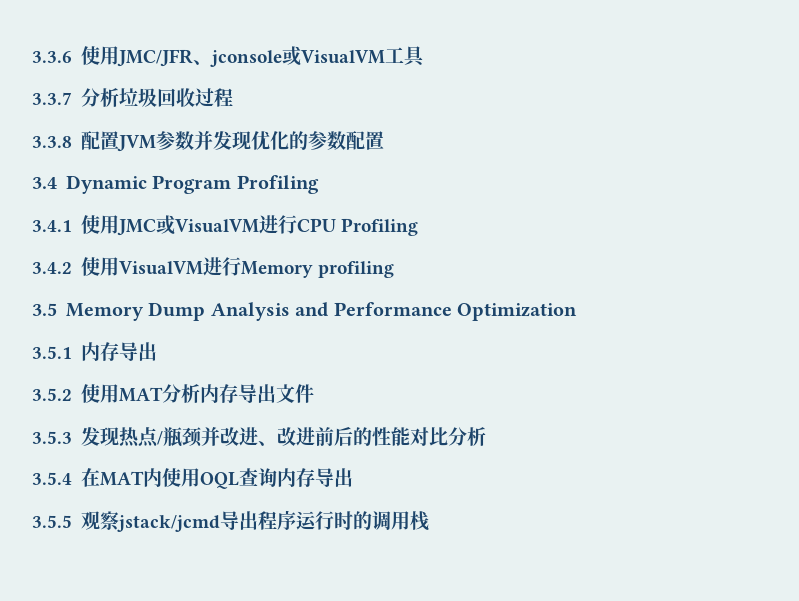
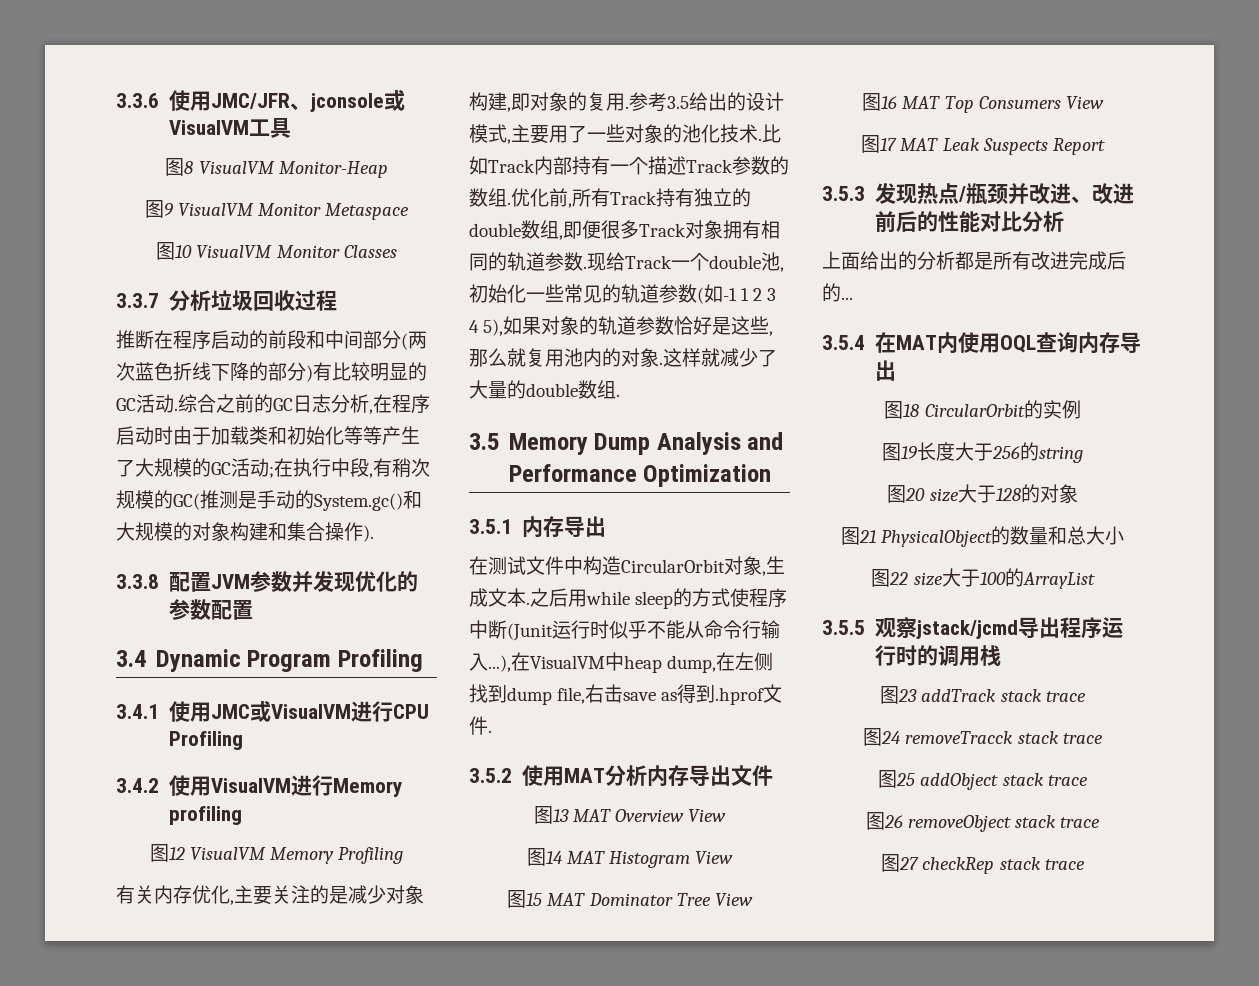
(426, 56) none -> [165,158,388,178] [144,200,410,220] [156,242,397,260] // 图8 VisualVM Monitor-Heap // 图9 VisualVM Monitor Metaspace // 图10 VisualVM Monitor Classes
(233, 97) none -> [116,330,427,350] [116,362,427,382] [116,394,430,414] [116,426,420,445] [116,458,430,478] [116,490,422,511] [116,522,374,542] // 推断在程序启动的前段和中间部分(两次蓝色折线下降的部分)有比较明显的GC活动.综合之前的GC日志分析,在程序启动时由于加载类和初始化等等产生了大规模的GC活动;在执行中段,有稍次规模的GC(推测是手动的System.gc()和大规模的对象构建和集合操作).
(395, 269) none -> [149,844,404,864] [116,885,424,905] [469,92,784,112] [469,124,781,144] [469,156,789,175] [469,188,751,208] [469,220,780,240] [469,252,784,272] [469,284,777,304] [469,316,774,336] [469,348,777,367] [469,380,620,399] // 图12 VisualVM Memory Profiling // 有关内存优化,主要关注的是减少对象构建,即对象的复用.参考3.5给出的设计模式,主要用了一些对象的池化技术.比如Track内部持有一个描述Track参数的数组.优化前,所有Track持有独立的double数组,即便很多Track对象拥有相同的轨道参数.现给Track一个double池,初始化一些常见的轨道参数(如-1 1 2 3 4 5),如果对象的轨道参数恰好是这些,那么就复用池内的对象.这样就减少了大量的double数组.
(157, 351) none -> [469,556,785,576] [469,588,788,609] [469,620,780,641] [469,652,774,673] [469,684,783,705] [469,716,492,735] // 在测试文件中构造CircularOrbit对象,生成文本.之后用while sleep的方式使程序中断(Junit运行时似乎不能从命令行输入...),在VisualVM中heap dump,在左侧找到dump file,右击save as得到.hprof文件.
(314, 393) none -> [533,806,727,824] [526,848,734,868] [507,890,753,908] [862,93,1104,113] [861,135,1105,155] // 图13 MAT Overview View // 图14 MAT Histogram View // 图15 MAT Dominator Tree View // 图16 MAT Top Consumers View // 图17 MAT Leak Suspects Report
(486, 436) none -> [822,251,1126,270] [822,283,853,302] // 上面给出的分析都是所有改进完成后的...
(353, 477) none -> [884,400,1081,419] [882,442,1083,463] [887,484,1078,503] [840,526,1125,547] [871,568,1095,589] // 图18 CircularOrbit的实例 // 图19长度大于256的string // 图20 size大于128的对象 // 图21 PhysicalObject的数量和总大小 // 图22 size大于100的ArrayList
(429, 521) none -> [880,686,1086,704] [863,728,1103,746] [878,770,1088,790] [865,812,1101,832] [881,854,1085,874] // 图23 addTrack stack trace // 图24 removeTracck stack trace // 图25 addObject stack trace // 图26 removeObject stack trace // 图27 checkRep stack trace

